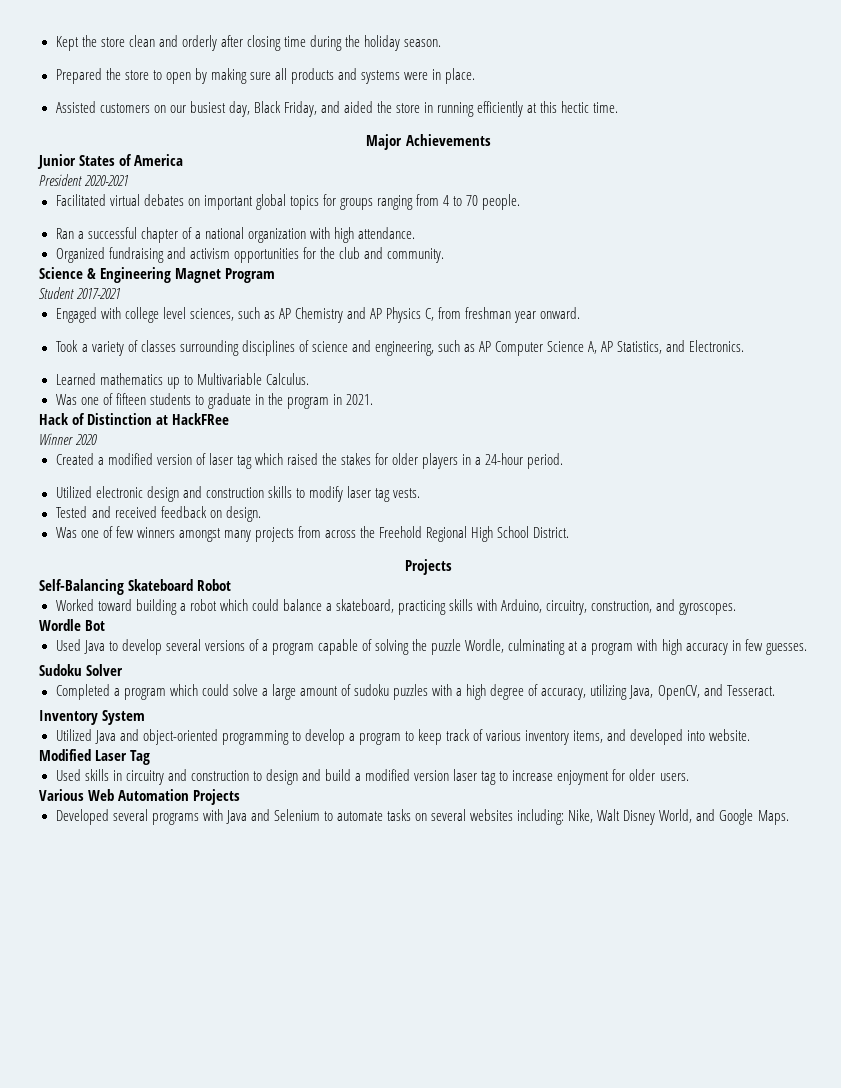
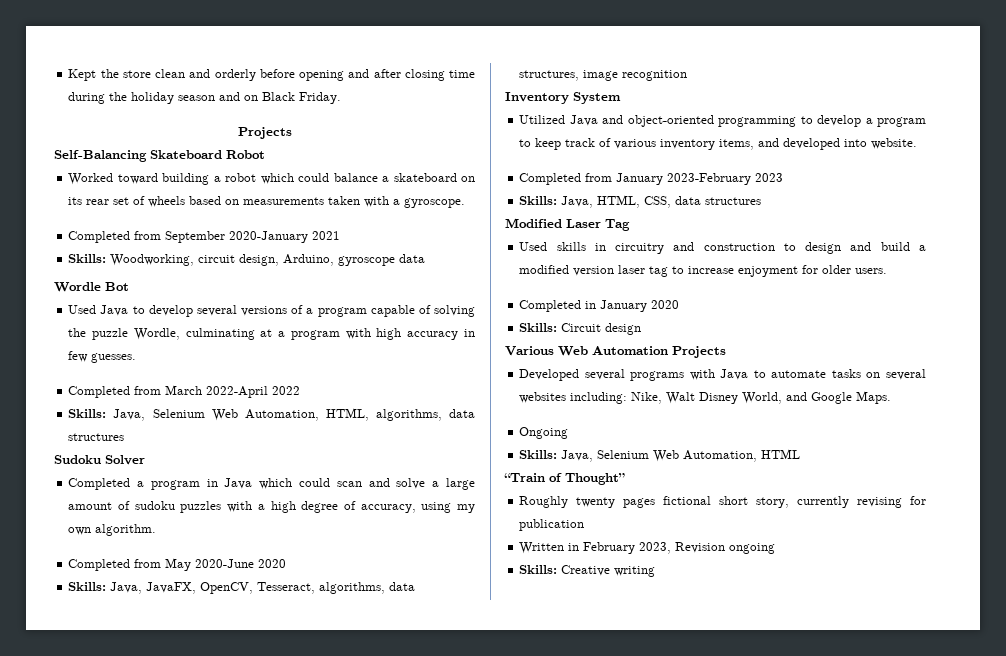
(217, 43) none -> [259,69,370,81] before opening and
[404,39,442,47] [55,68,476,84] [55,101,619,117] [366,134,491,150] [37,154,184,169] [39,174,130,186] [55,194,521,210] [55,227,416,243] [55,247,444,263] [39,267,276,283] [39,287,122,299] [55,307,581,323] [55,340,745,356] [55,373,309,389] [55,393,374,409] [39,413,230,425] [39,433,98,445] [55,453,564,469] [55,486,421,502] [55,506,261,522] [55,526,570,542] season. // Prepared the store to open by making sure all products and systems were in place. // Assisted customers on our busiest day, Black Friday, and aided the store in running efficiently at this hectic time. // Major Achievements // Junior States of America // President 2020-2021 // Facilitated virtual debates on important global topics for groups ranging from 4 to 70 people. // Ran a successful chapter of a national organization with high attendance. // Organized fundraising and activism opportunities for the club and community. // Science & Engineering Magnet Program // Student 2017-2021 // Engaged with college level sciences, such as AP Chemistry and AP Physics C, from freshman year onward. // Took a variety of classes surrounding disciplines of science and engineering, such as AP Computer Science A, AP Statistics, and Electronics. // Learned mathematics up to Multivariable Calculus. // Was one of fifteen students to graduate in the program in 2021. // Hack of Distinction at HackFRee // Winner 2020 // Created a modified version of laser tag which raised the stakes for older players in a 24-hour period. // Utilized electronic design and construction skills to modify laser tag vests. // Tested and received feedback on design. // Was one of few winners amongst many projects from across the Freehold Regional High School District. -> [178,92,342,104] season and on Black Friday.
[335,599,737,615] skateboard, practicing skills with Arduino, circuitry, construction, and gyroscopes. -> [393,173,476,182] [68,196,466,208] [68,231,341,243] [68,254,426,266] skateboard on its rear set of wheels based on measurements taken with a gyroscope. // Completed from September 2020-January 2021 // Skills: Woodworking, circuit design, Arduino, gyroscope data
(807, 649) none -> [68,385,301,398] [68,408,476,421] [68,433,125,441] // Completed from March 2022-April 2022 // Skills: Java, Selenium Web Automation, HTML, algorithms, data structures
[169,684,229,696] which could -> [206,478,390,489] in Java which could scan and
[590,684,775,700] utilizing Java, OpenCV, and Tesseract. -> [421,502,475,513] [68,524,157,536] [68,558,287,571] [68,582,416,594] [519,70,688,81] using my own algorithm. // Completed from May 2020-June 2020 // Skills: Java, JavaFX, OpenCV, Tesseract, algorithms, data structures, image recognition
(751, 735) none -> [519,173,784,185] [519,195,762,208] // Completed from January 2023-February 2023 // Skills: Java, HTML, CSS, data structures
(689, 777) none -> [519,300,680,312] [519,323,642,335] // Completed in January 2020 // Skills: Circuit design
[250,809,320,821] and Selenium -> (749, 374) none
(789, 817) none -> [519,427,569,439] [519,449,801,462] [504,473,625,485] [519,496,926,508] [519,519,585,531] [519,542,776,554] [519,565,656,577] // Ongoing // Skills: Java, Selenium Web Automation, HTML // “Train of Thought” // Roughly twenty pages fictional short story, currently revising for publication // Written in February 2023, Revision ongoing // Skills: Creative writing

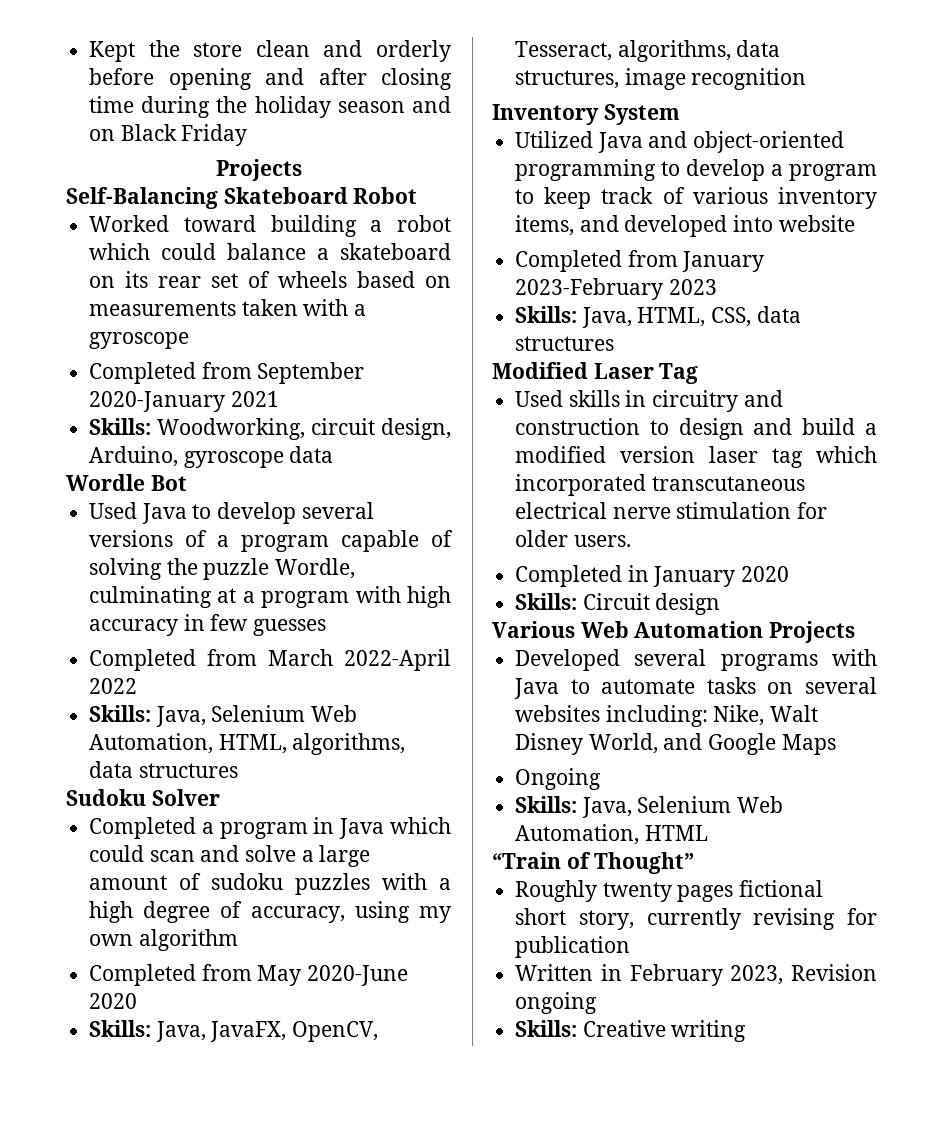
[299,92,342,104] Friday. -> [181,124,248,146] Friday
[404,198,466,208] gyroscope. -> [89,332,190,349] gyroscope
[91,353,137,363] guesses. -> [253,619,327,636] guesses
[95,524,157,536] algorithm. -> [138,929,238,951] algorithm
[871,138,918,149] website. -> [778,215,855,232] website
[672,266,799,277] to increase enjoyment -> [815,446,877,463] [515,474,805,496] [515,502,792,519] which incorporated transcutaneous electrical nerve stimulation
[856,391,892,404] Maps. -> [781,734,836,755] Maps

